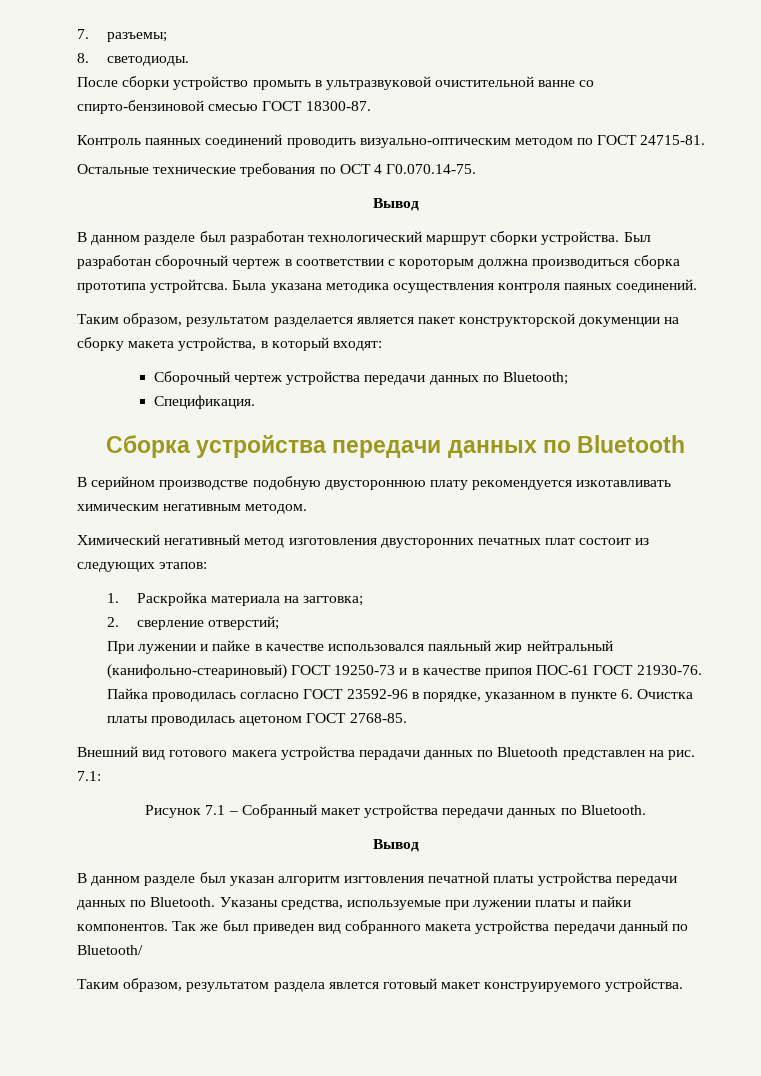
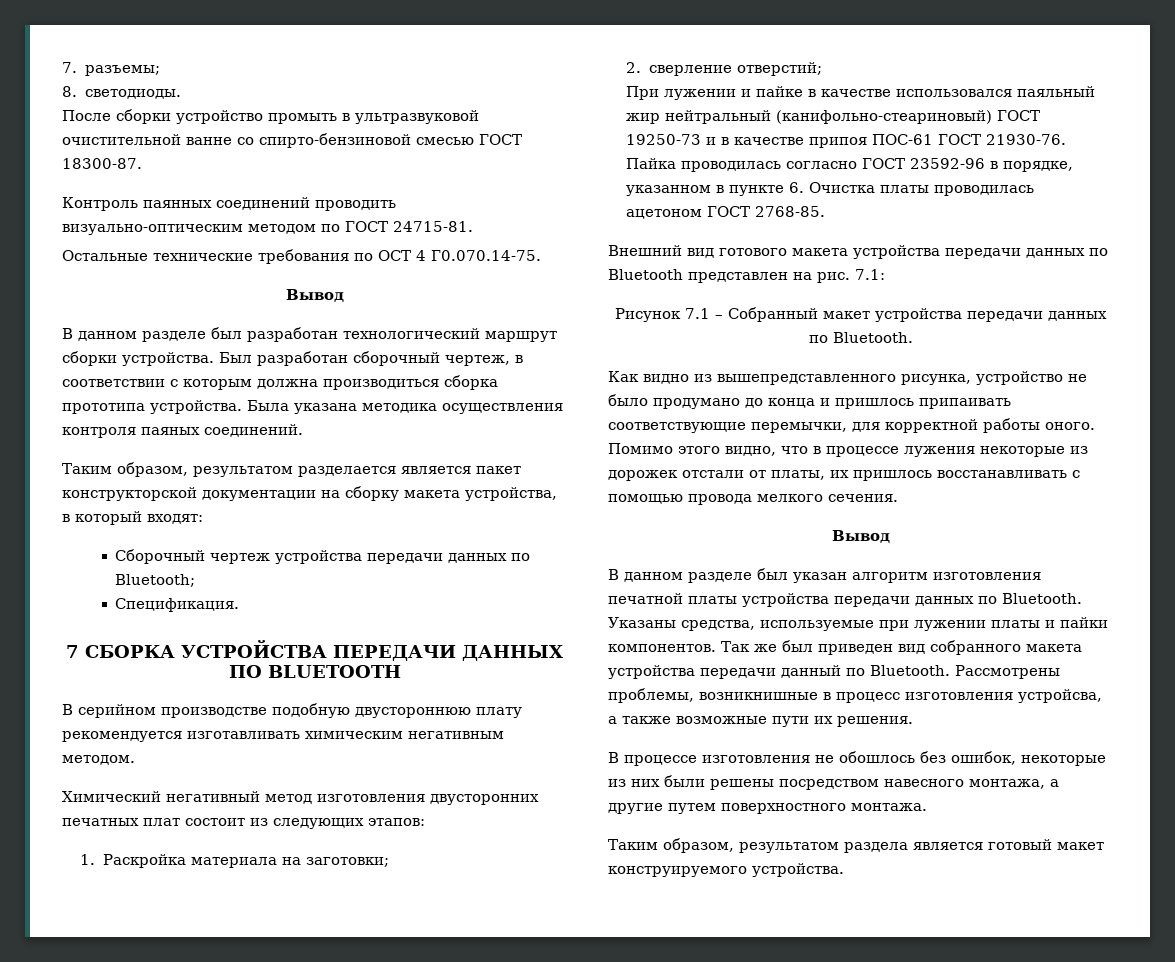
[232,259,281,269] чертеж -> [445,355,510,366] чертеж,
[399,259,475,269] короторым -> [183,379,252,390] которым
[150,279,229,293] устройтсва. -> [150,400,242,414] устройства.
[579,317,661,327] докуменции -> [202,490,316,501] документации
[105,435,686,458] Сборка устройства передачи данных по Bluetooth -> [66,640,563,661] [228,665,401,678] 7 СБОРКА УСТРОЙСТВА ПЕРЕДАЧИ ДАННЫХ ПО BLUETOOTH
[576,480,672,487] изкотавливать -> [187,731,300,739] изготавливать
[303,596,364,606] загтовка; -> [305,857,389,867] заготовки;
[231,746,420,760] макега устройства перадачи -> [792,245,1021,259] макета устройства передачи
(646, 810) none -> [608,371,1087,385] [608,394,1011,409] [608,418,1095,433] [608,443,1088,457] [608,470,1080,481] [608,494,898,505] // Как видно из вышепредставленного рисунка, устройство не было продумано до конца и пришлось припаивать соответствующие перемычки, для корректной работы оного. Помимо этого видно, что в процессе лужения некоторые из дорожек отстали от платы, их пришлось восстанавливать с помощью провода мелкого сечения.
[344,876,425,883] изгтовления -> [933,572,1041,580] изготовления
[77,945,143,955] Bluetooth/ -> [870,665,1060,679] [608,688,1102,703] [608,716,913,727] [608,751,1106,766] [608,775,1059,790] [608,803,927,814] Bluetooth. Рассмотрены проблемы, возникнишные в процесс изготовления устройсва, а также возможные пути их решения. // В процессе изготовления не обошлось без ошибок, некоторые из них были решены посредством навесного монтажа, а другие путем поверхностного монтажа.
[328,982,379,989] явлется -> [913,842,983,850] является

